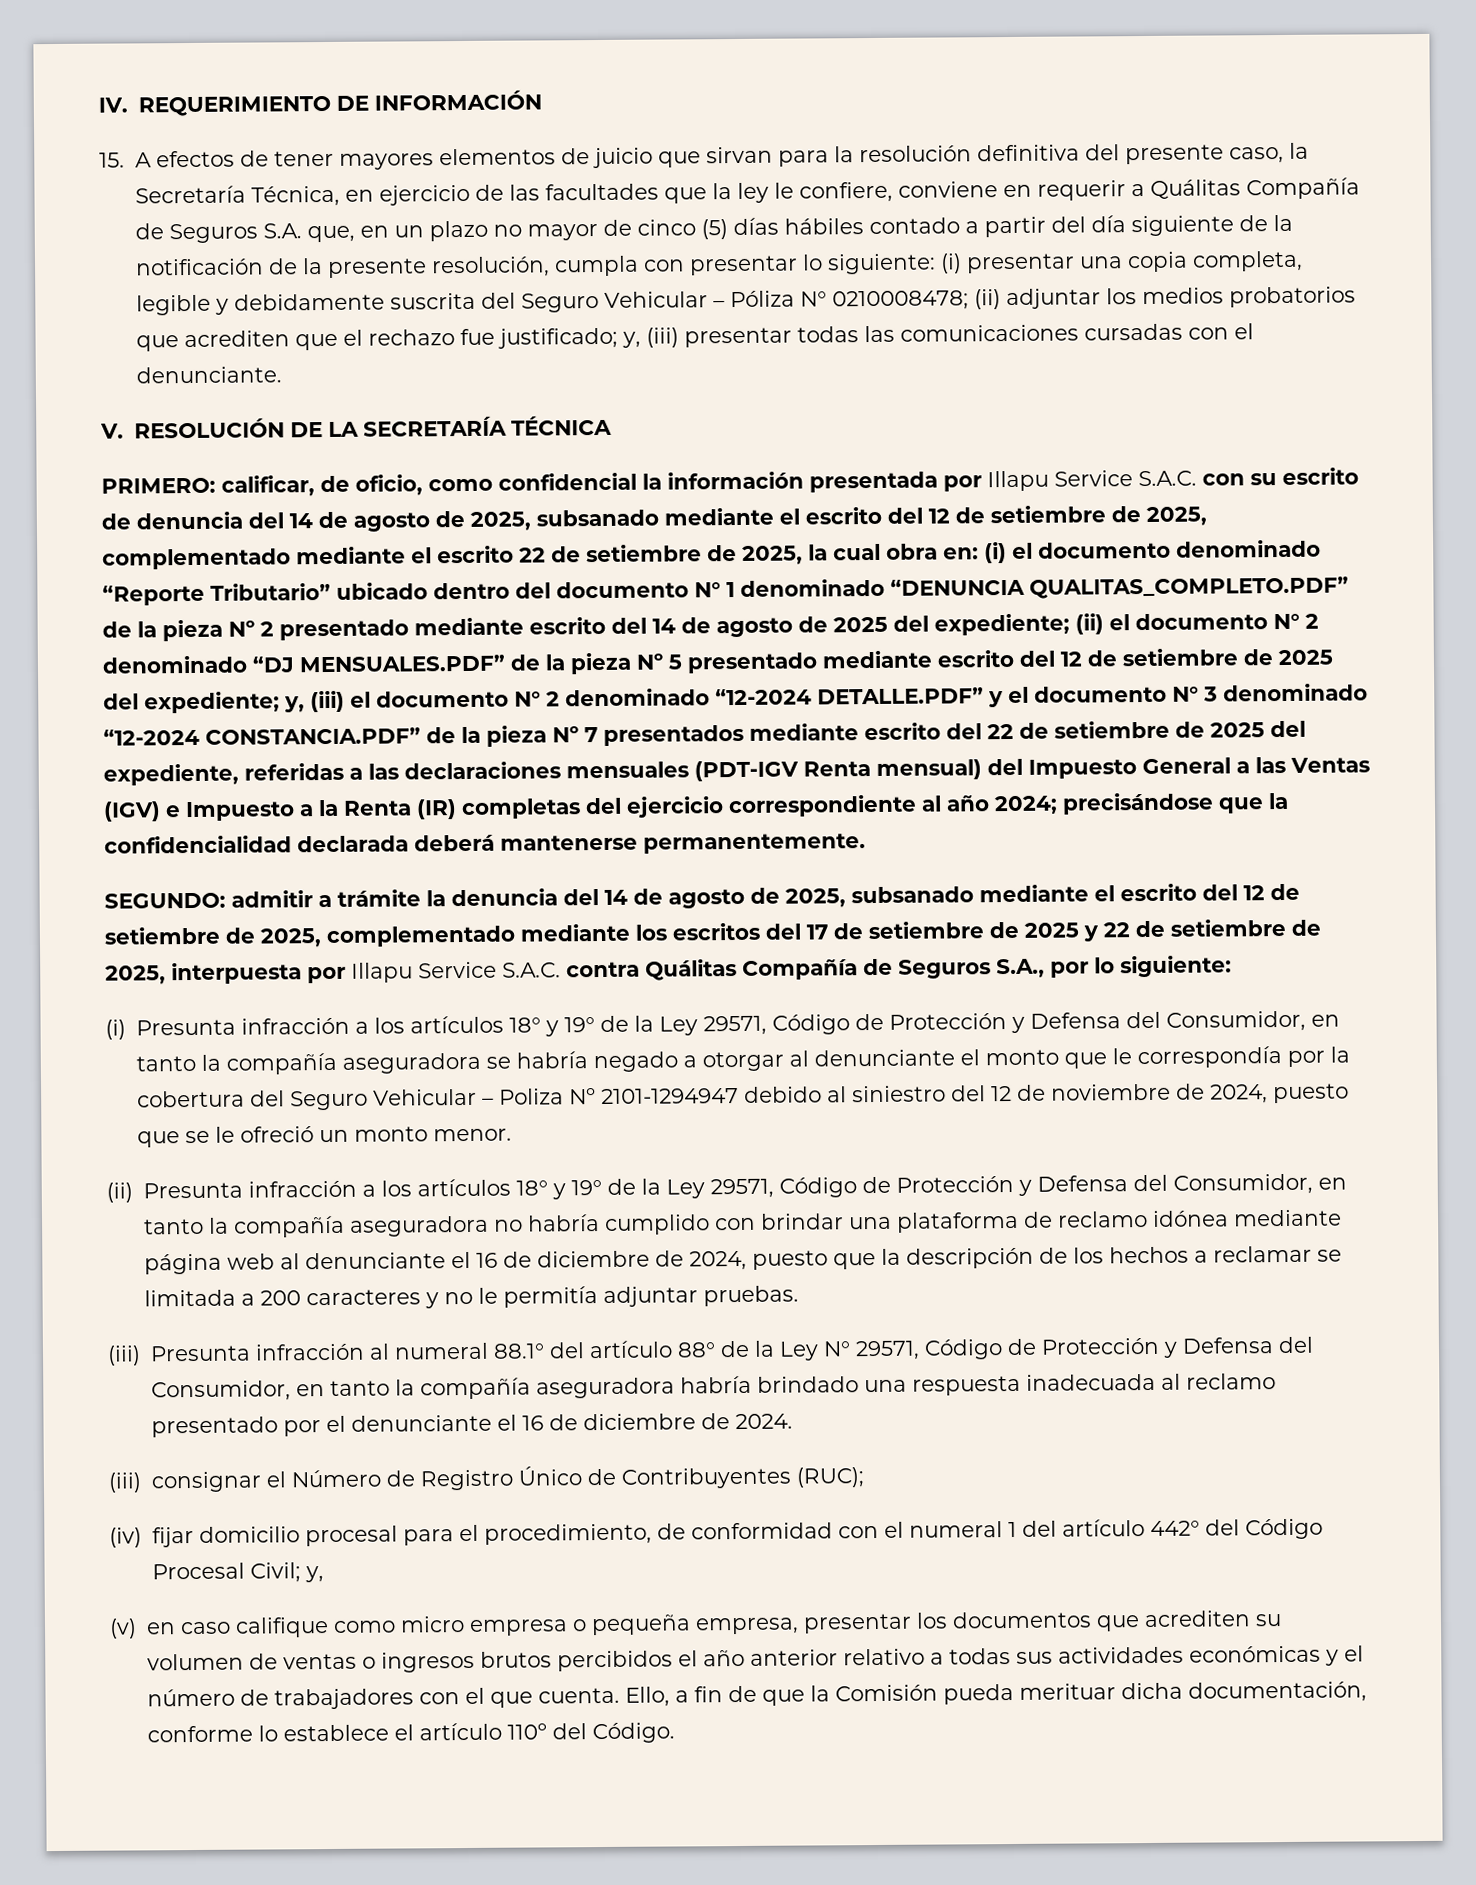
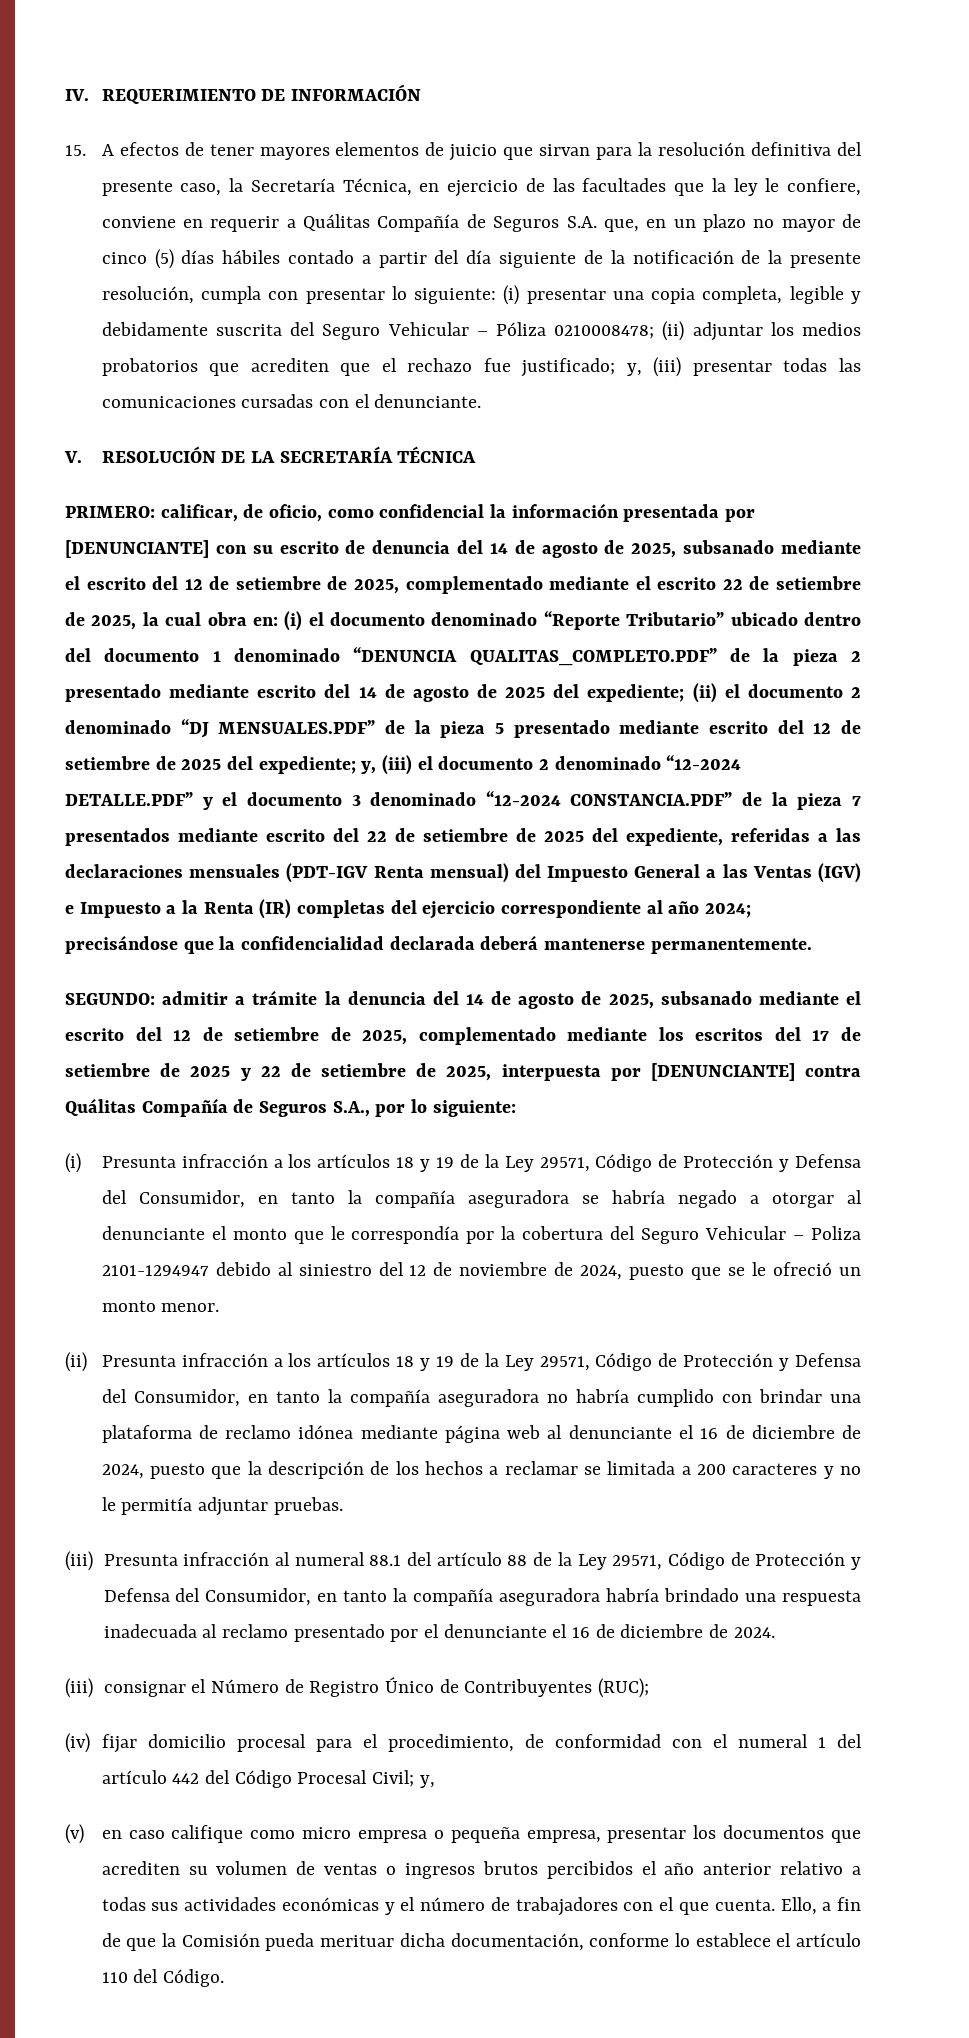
[799,291,827,307] N° -> (546, 329) none
[987,470,1197,492] Illapu Service S.A.C. -> [65,540,209,558] [DENUNCIANTE]
[694,582,721,598] N° -> (200, 655) none
[228,620,255,637] Nº -> (838, 657) none
[1273,613,1300,630] N° -> (843, 691) none
[636,653,663,670] Nº -> (486, 729) none
[514,691,541,707] N° -> (534, 763) none
[1172,686,1199,702] N° -> (342, 799) none
[552,726,579,743] Nº -> (843, 801) none
[351,961,561,983] Illapu Service S.A.C. -> [650,1063,795,1081] [DENUNCIANTE]
[509,1017,596,1037] 18° y 19° -> [396,1157,454,1172] 18 y 19
[569,1088,597,1105] Nº -> (861, 1233) none
[515,1180,602,1200] 18° y 19° -> [396,1356,454,1371] 18 y 19
[492,1340,851,1361] 88.1° del artículo 88° de la Ley N° -> [369,1552,607,1570] 88.1 del artículo 88 de la Ley
[1149,1520,1200,1537] 442° -> [172,1773,200,1784] 442
[506,1723,547,1740] 110º -> [101,1972,128,1983] 110

